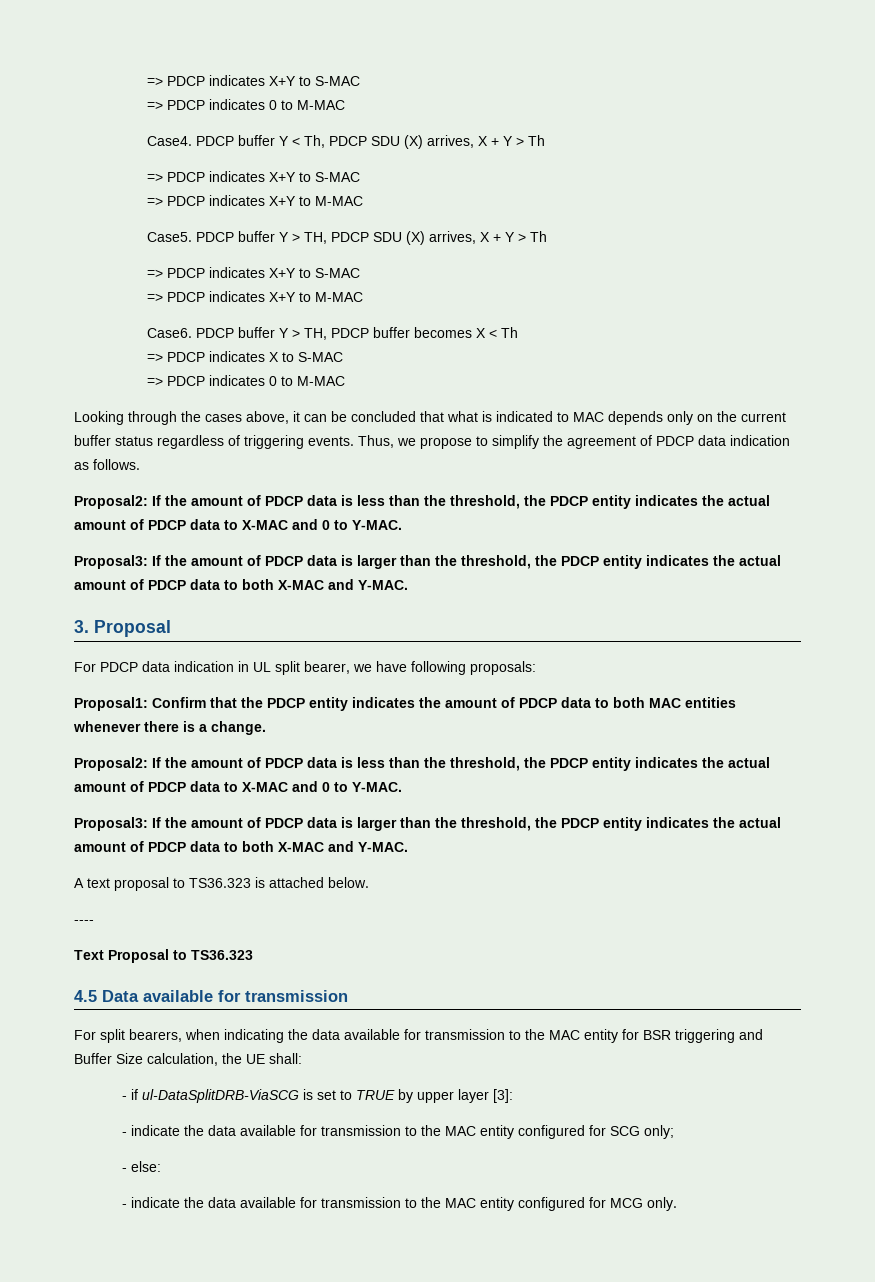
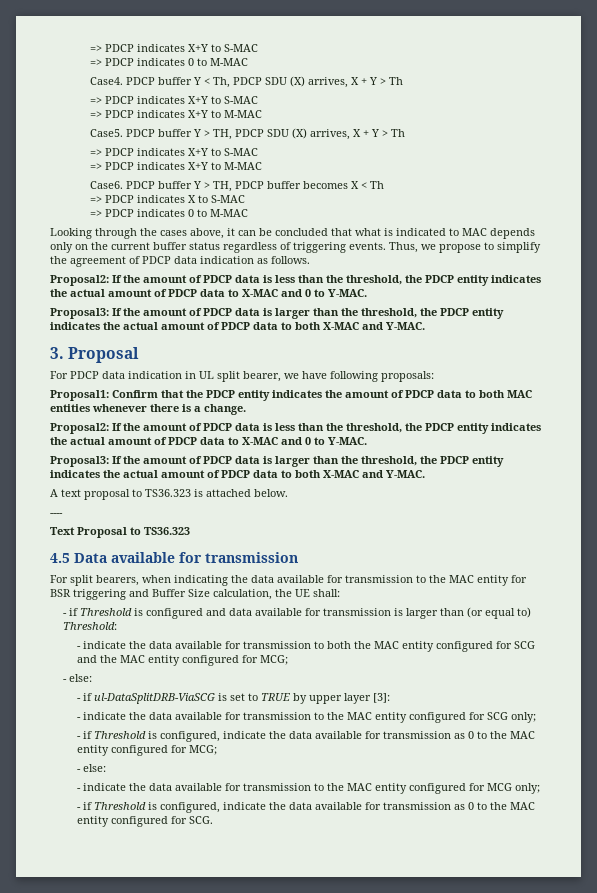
(302, 1058) none -> [63,607,532,619] [63,622,118,630] [76,641,535,652] [76,655,288,666] [63,674,93,682] // - if Threshold is configured and data available for transmission is larger than (or equal to) Threshold: // - indicate the data available for transmission to both the MAC entity configured for SCG and the MAC entity configured for MCG; // - else:
(675, 1132) none -> [76,731,535,742] [76,745,217,756] // - if Threshold is configured, indicate the data available for transmission as 0 to the MAC entity configured for MCG;
[647,1197,678,1211] only. -> [514,783,540,794] [76,802,535,813] [76,816,213,827] only; // - if Threshold is configured, indicate the data available for transmission as 0 to the MAC entity configured for SCG.

